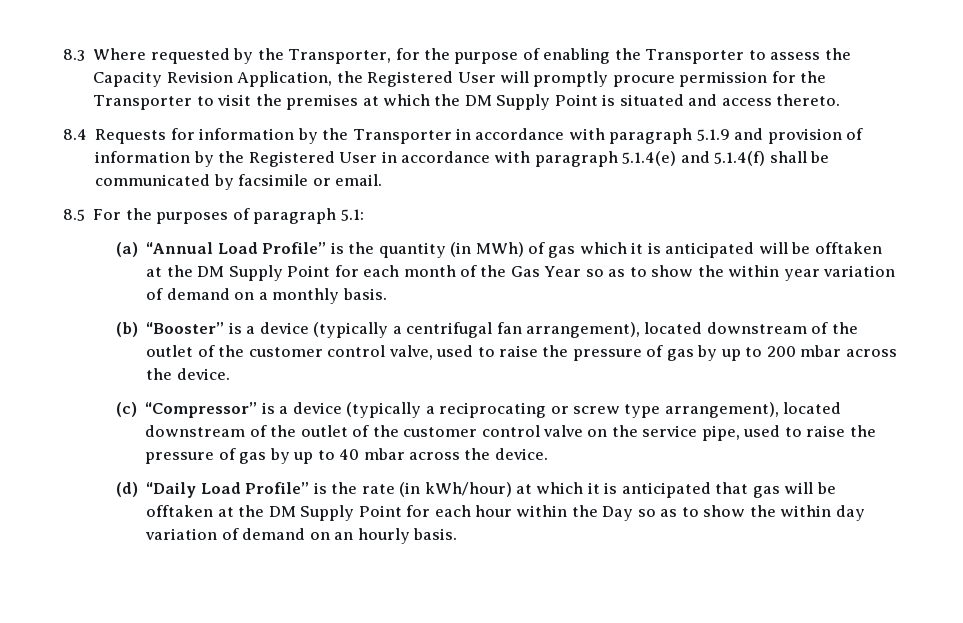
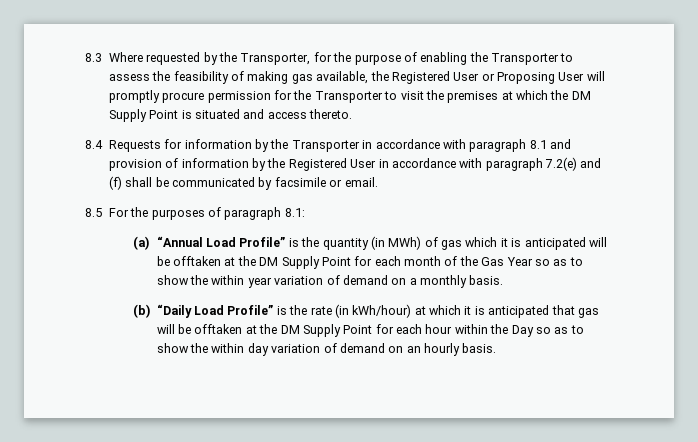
[93,71,454,87] Capacity Revision Application, the Registered -> [173,71,556,84] feasibility of making gas available, the Registered User or Proposing
[696,129,730,141] 5.1.9 -> [529,140,547,149] 8.1
[622,151,766,166] 5.1.4(e) and 5.1.4(f) -> [545,157,602,171] [108,176,122,190] 7.2(e) and (f)
[340,209,364,221] 5.1: -> [284,208,305,217] 8.1:
[146,322,858,338] [146,345,897,361] [146,368,230,380] [116,402,842,418] [145,425,876,441] [145,448,548,464] [116,482,139,497] “Booster” is a device (typically a centrifugal fan arrangement), located downstream of the outlet of the customer control valve, used to raise the pressure of gas by up to 200 mbar across the device. // (c) “Compressor” is a device (typically a reciprocating or screw type arrangement), located downstream of the outlet of the customer control valve on the service pipe, used to raise the pressure of gas by up to 40 mbar across the device. // (d) -> (150, 311) none

